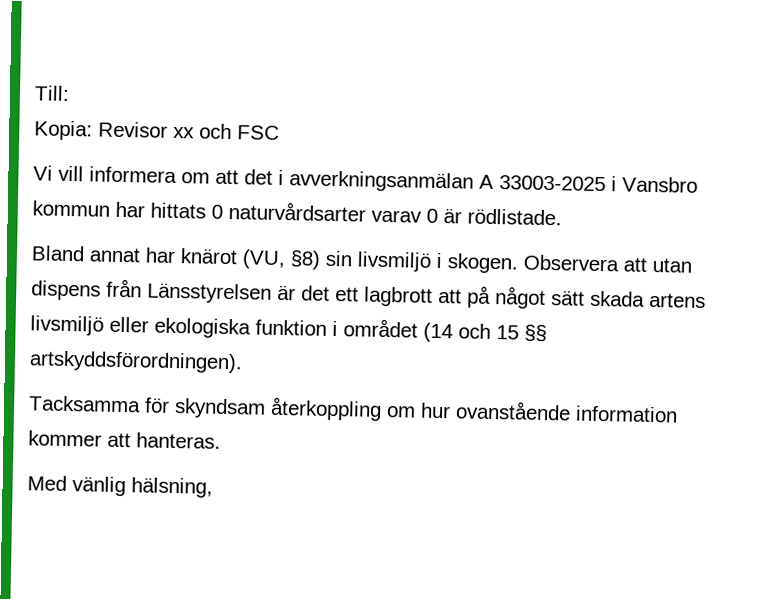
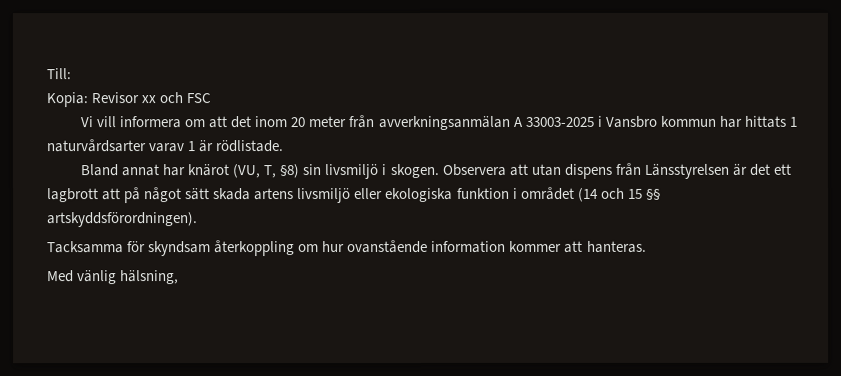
[278,169,284,186] i -> [254,115,375,129] inom 20 meter från
[211,204,223,219] 0 -> [788,116,797,127] 1
[426,208,438,223] 0 -> [187,141,196,152] 1
(286, 259) none -> [263,165,277,179] T,

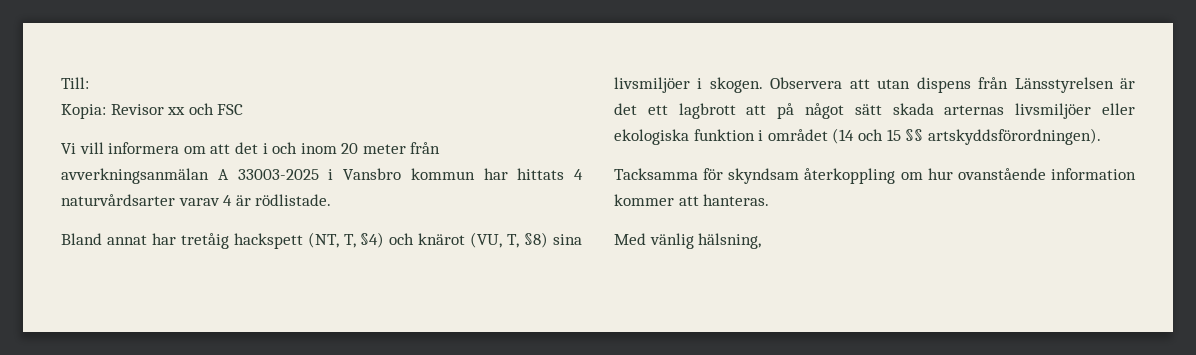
(252, 122) none -> [262,142,298,154] i och
[788,116,797,127] 1 -> [574,169,583,180] 4
[187,141,196,152] 1 -> [223,195,233,206] 4
(186, 170) none -> [180,232,415,249] tretåig hackspett (NT, T, §4) och
[302,164,379,180] sin livsmiljö -> [552,234,582,245] [614,77,690,93] sina livsmiljöer
[254,188,352,204] artens livsmiljö -> [944,103,1092,119] arternas livsmiljöer

